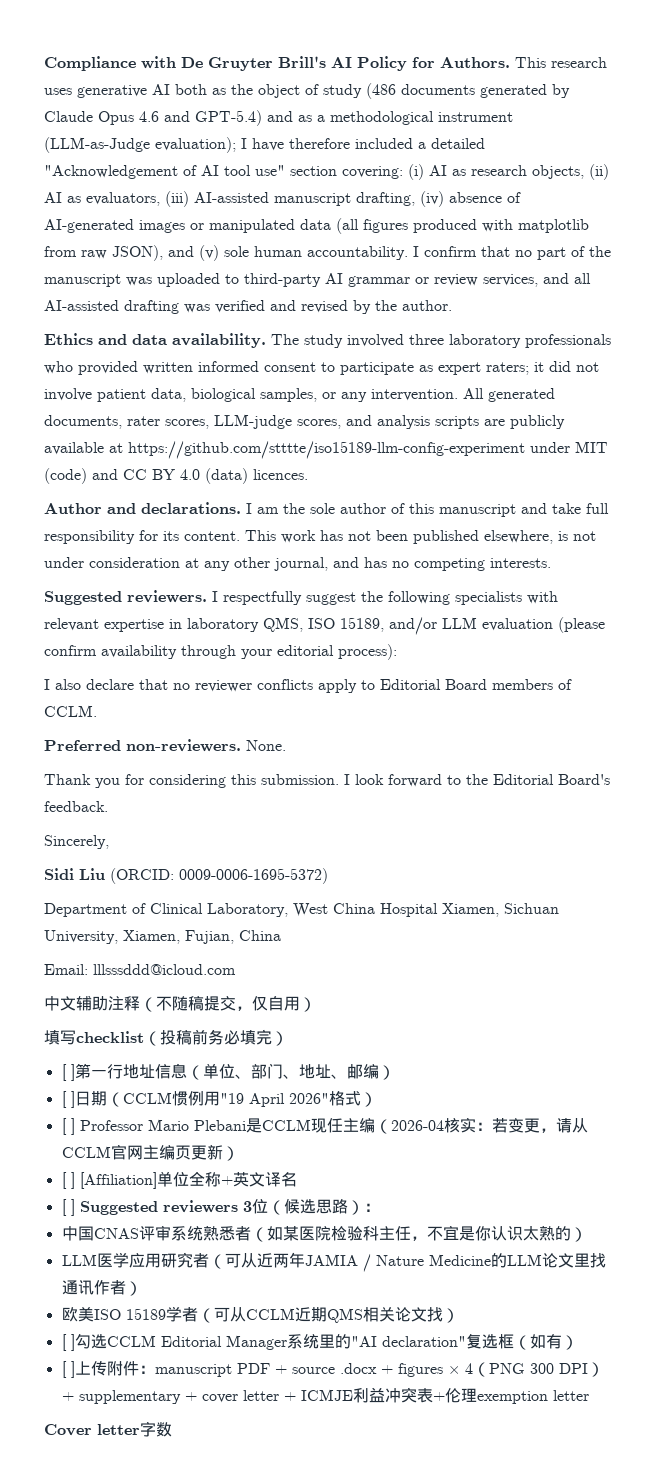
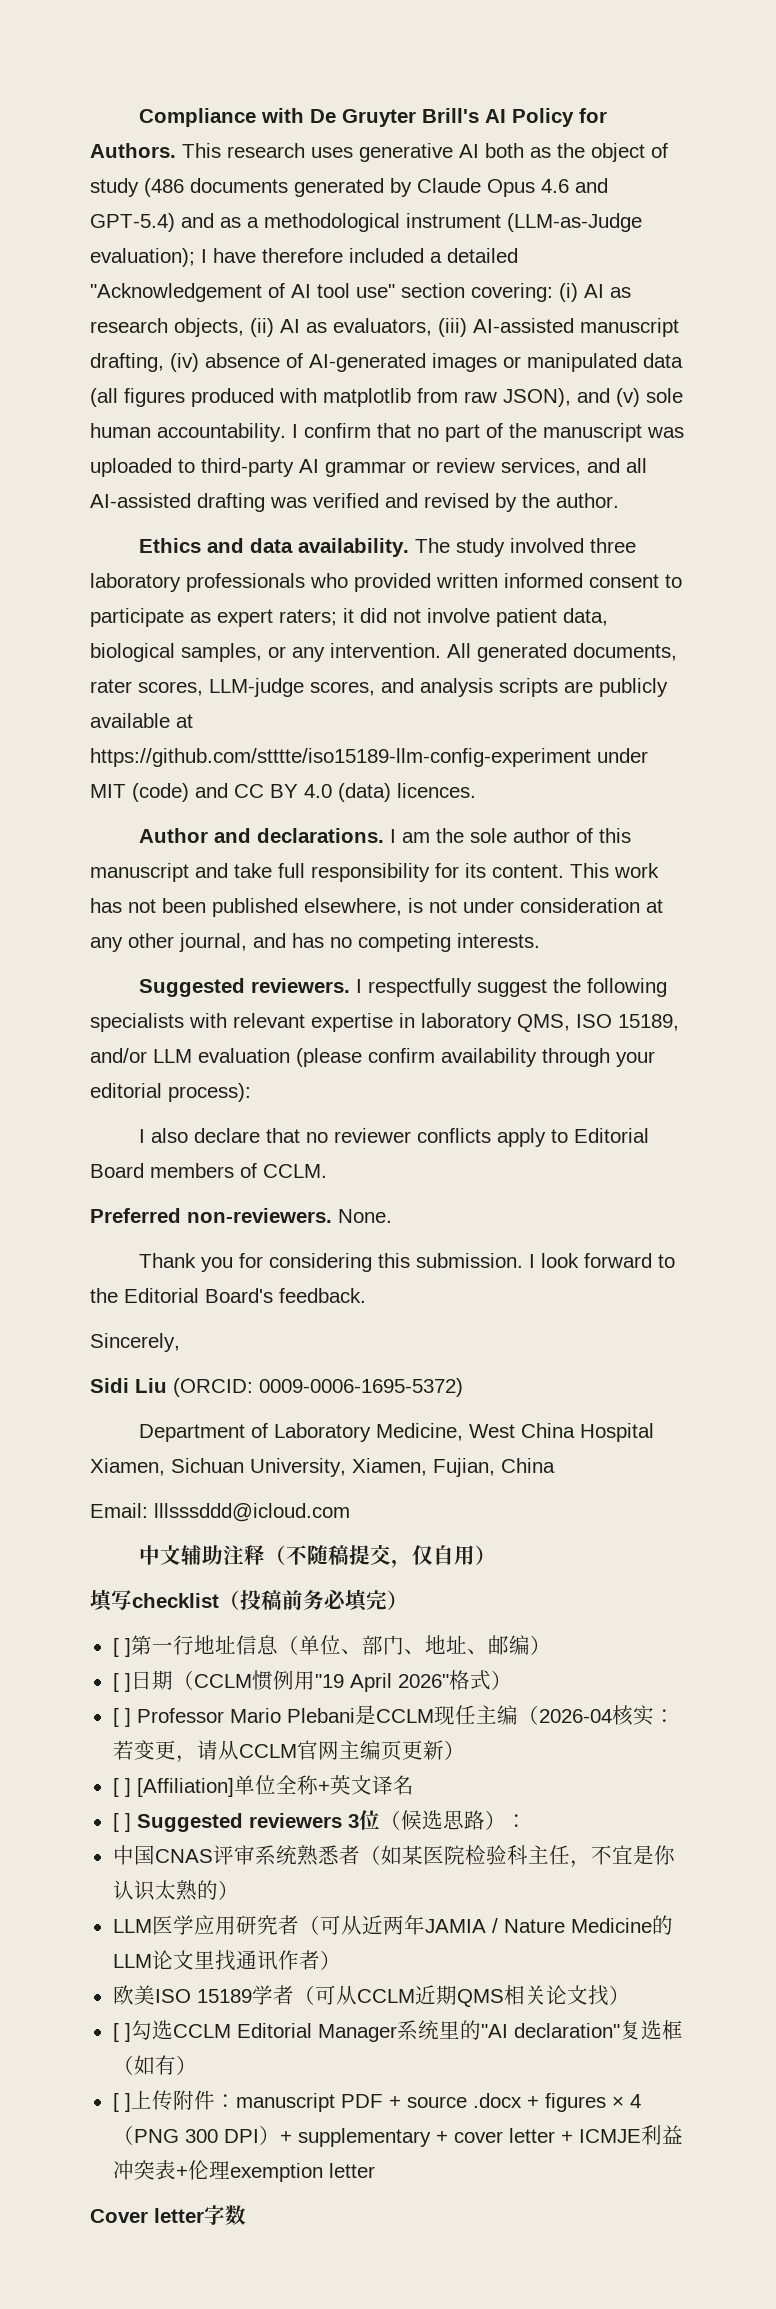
[150,903,288,917] Clinical Laboratory, -> [274,1423,464,1442] Laboratory Medicine,

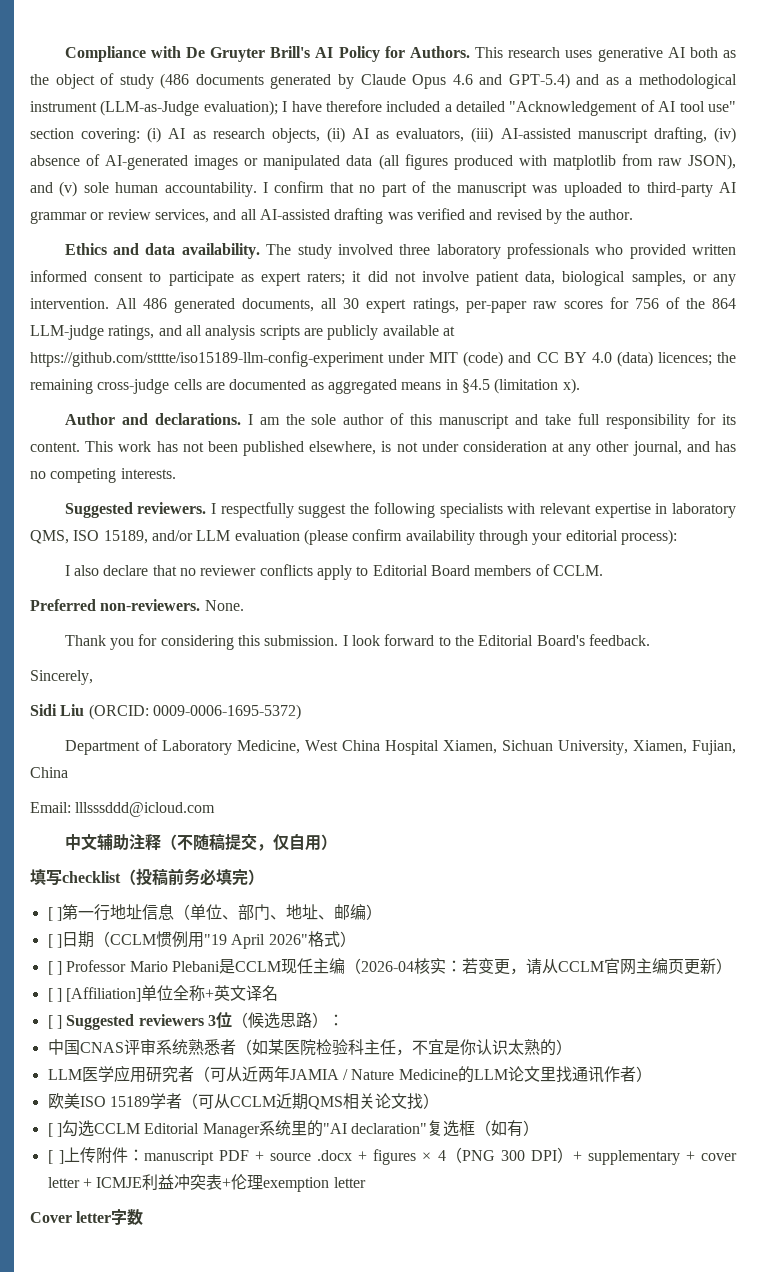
(471, 650) none -> [143,298,168,309] 486
[90,678,414,697] rater scores, LLM-judge scores, and -> [321,297,736,313] [30,325,202,340] all 30 expert ratings, per-paper raw scores for 756 of the 864 LLM-judge ratings, and all
[397,783,476,798] licences. -> [657,352,737,366] [30,378,580,394] licences; the remaining cross-judge cells are documented as aggregated means in §4.5 (limitation x).

